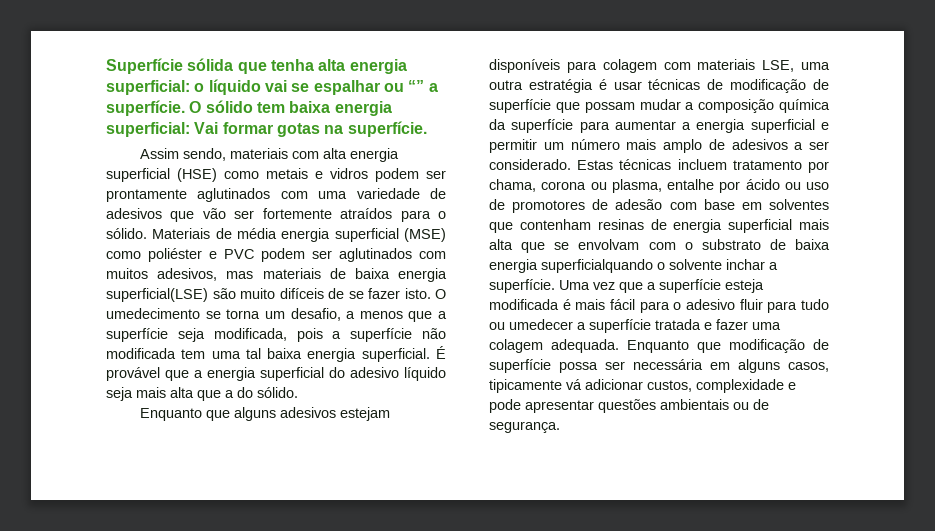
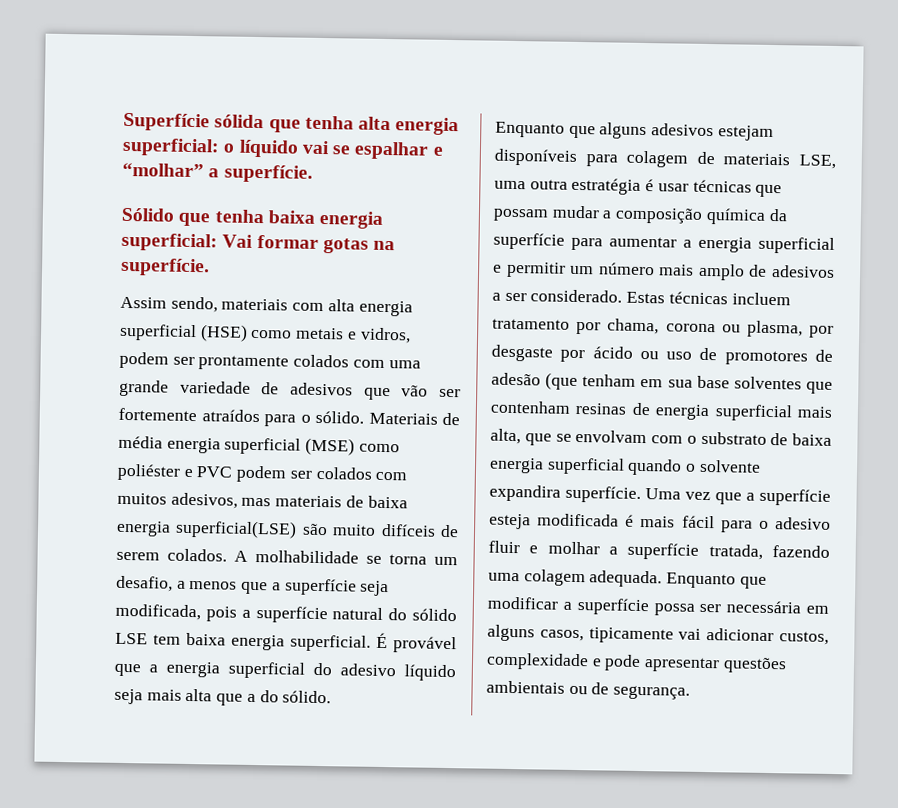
[383,80,438,92] [106,100,285,116] ou “” a superfície. O sólido tem -> [432,146,443,156] [122,162,313,183] [121,207,264,227] e “molhar” a superfície. // Sólido que tenha
[330,168,368,179] vidros -> [359,327,411,344] vidros,
[197,188,271,202] aglutinados -> [293,354,350,368] colados
(348, 195) none -> [119,379,169,397] grande
[339,248,412,262] aglutinados -> [315,466,372,480] colados
[348,288,446,299] [106,308,200,319] se fazer isto. O umedecimento -> [116,548,359,564] serem colados. A molhabilidade
[422,328,446,339] [106,348,261,359] não modificada tem uma tal -> [332,607,457,622] [115,632,181,645] natural do sólido LSE tem
[663,62,691,70] com -> [696,151,715,165] de
[707,79,829,93] [489,99,551,113] de modificação de superfície -> (752, 186) none
[667,179,714,190] entalhe -> [809,325,834,338] [491,344,553,362] por desgaste
[669,199,762,210] com base em -> [545,372,730,391] (que tenham em sua base
[489,239,513,250] alta -> [490,428,521,445] alta,
[541,259,778,273] superficialquando o solvente inchar a -> [546,457,761,476] [489,484,561,502] superficial quando o solvente expandira
[767,299,829,313] [489,319,748,333] para tudo ou umedecer a superfície tratada e fazer -> [529,541,830,560] e molhar a superfície tratada, fazendo
[729,339,829,353] modificação de -> [487,596,572,610] modificar a
[566,379,582,390] vá -> [678,628,702,640] vai

